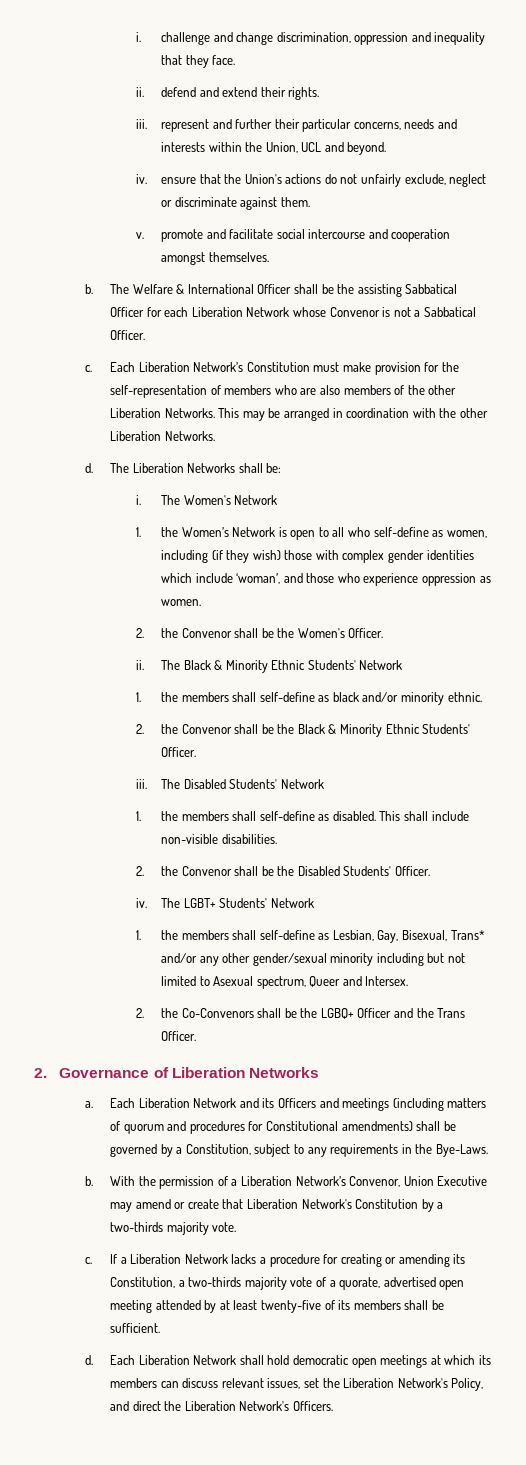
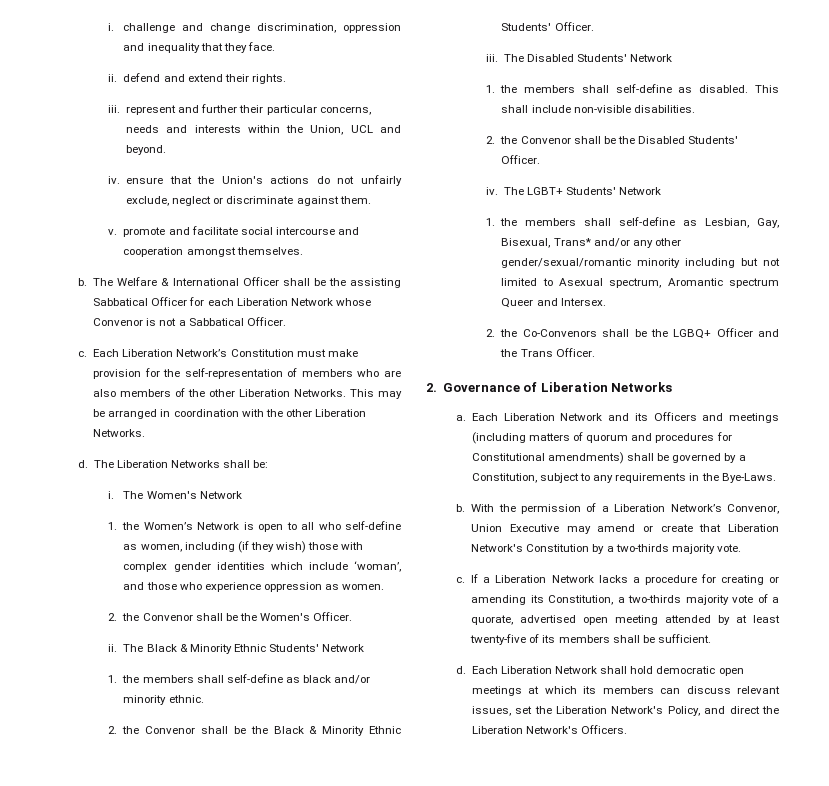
[252,953,327,966] gender/sexual -> [501,258,632,268] gender/sexual/romantic
(306, 982) none -> [667,278,779,288] Aromantic spectrum

